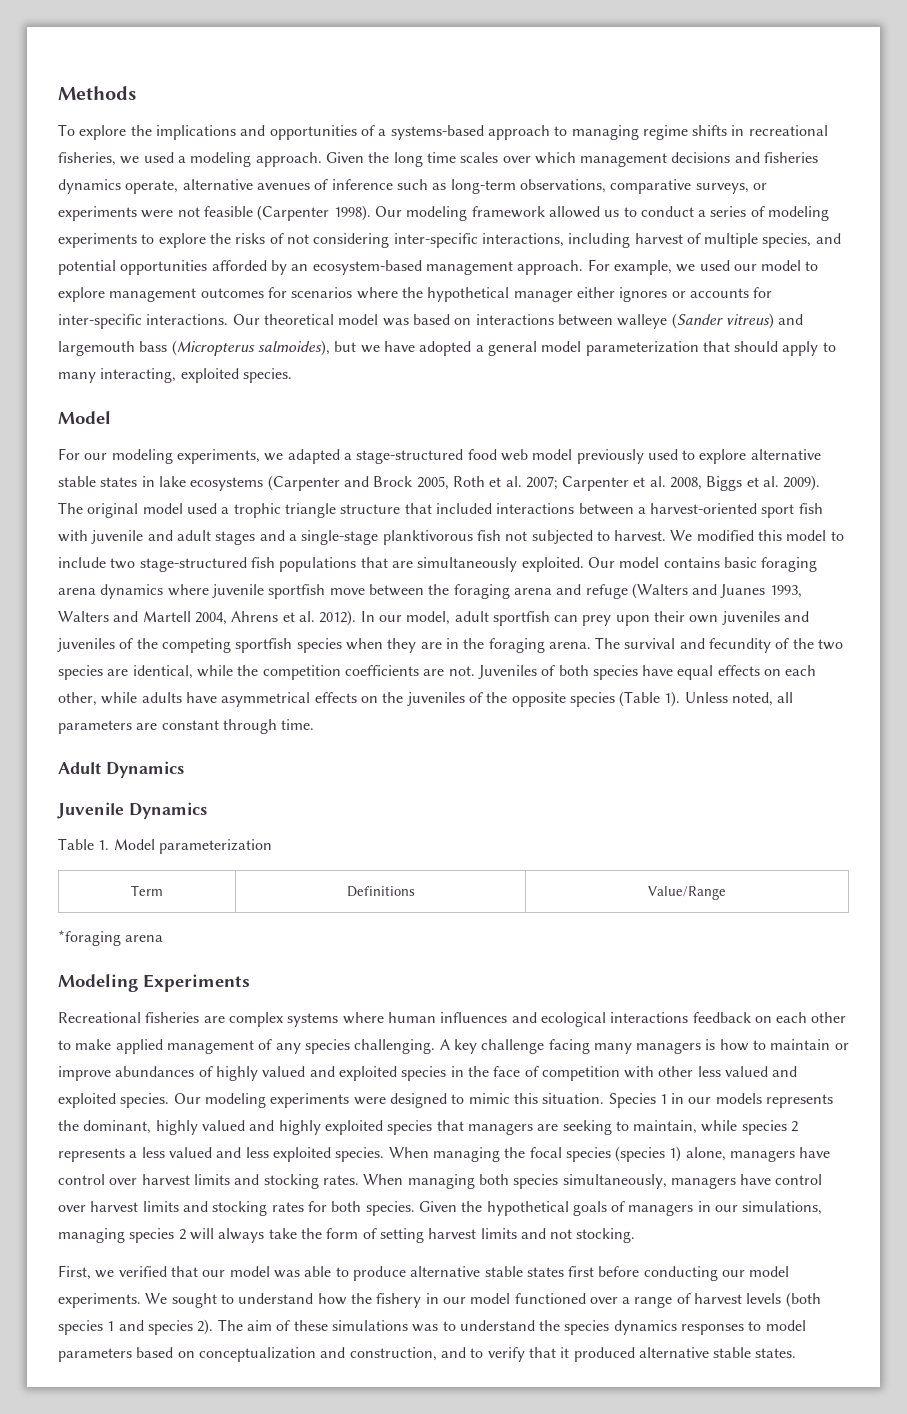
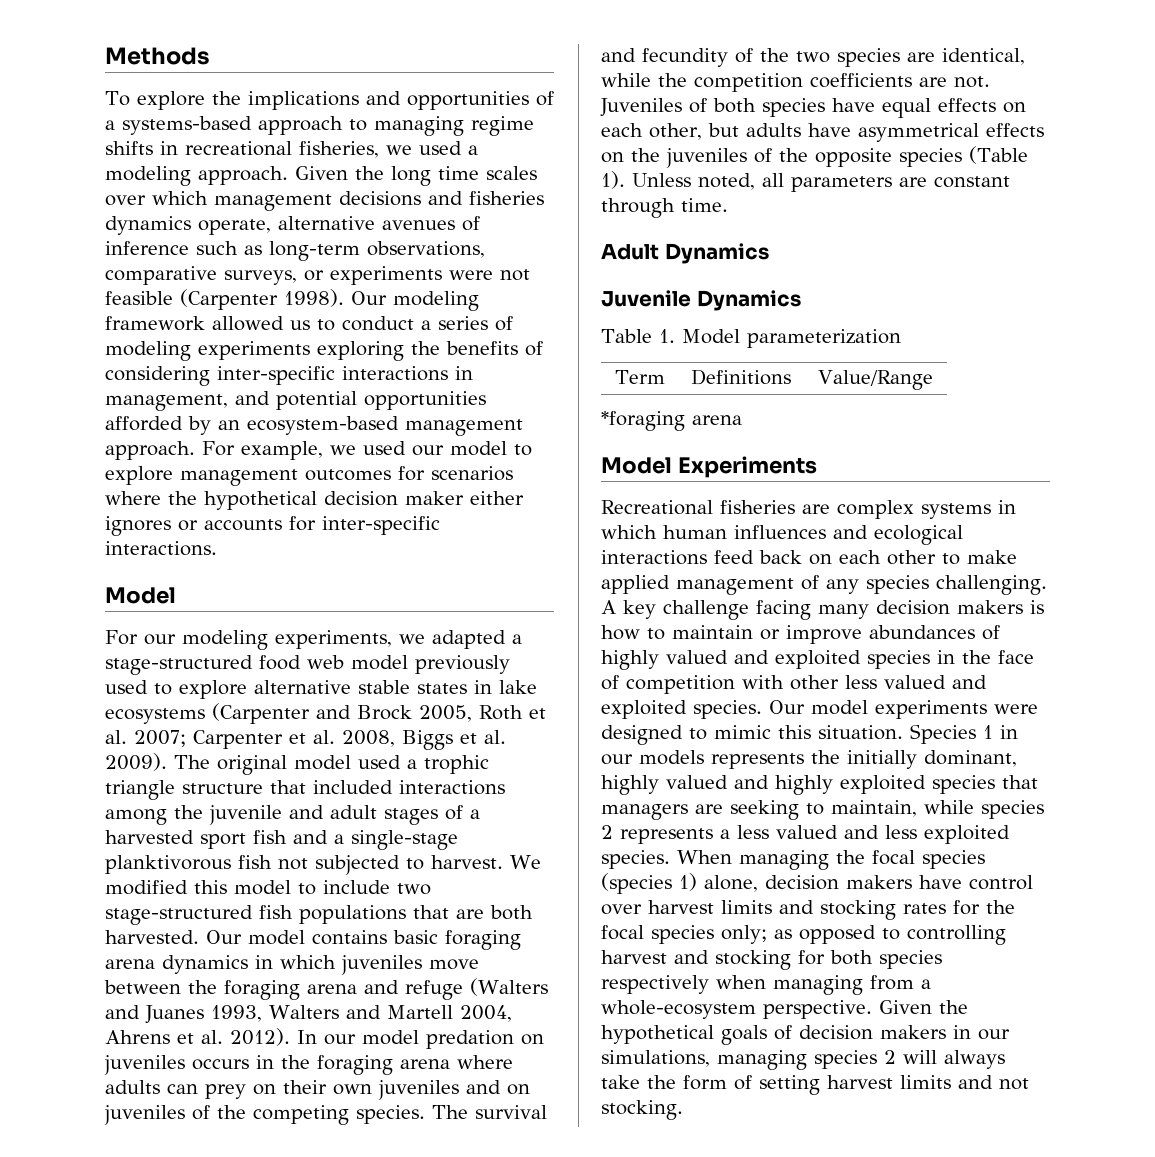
[141,233,812,248] to explore the risks of not considering inter-specific interactions, including harvest of multiple species, -> [317,341,543,361] [105,366,473,386] [105,394,228,411] exploring the benefits of considering inter-specific interactions in management,
[513,290,573,302] manager -> [324,491,464,506] decision maker
[232,313,804,329] [58,340,836,356] [58,368,292,383] Our theoretical model was based on interactions between walleye (Sander vitreus) and largemouth bass (Micropterus salmoides), but we have adopted a general model parameterization that should apply to many interacting, exploited species. -> (217, 548) none
[578,503,823,518] [58,530,256,545] between a harvest-oriented sport fish with juvenile and adult stages -> [105,805,480,825] [105,830,287,849] among the juvenile and adult stages of a harvested sport fish
[417,557,584,572] simultaneously exploited. -> [490,905,533,920] [105,930,199,944] both harvested.
[167,584,326,599] where juvenile sportfish -> [255,955,422,975] in which juveniles
[406,611,550,626] model, adult sportfish -> [362,1030,544,1049] [104,1055,513,1075] [105,1080,160,1094] model predation on juveniles occurs in the foraging arena where adults
[615,615,650,626] upon -> [253,1084,276,1095] on
(810, 616) none -> [507,1084,530,1095] on
[235,638,591,653] sportfish species when they are in the foraging arena. -> [356,1105,425,1124] species.
[101,692,138,704] while -> [707,123,739,137] but
[58,974,138,992] Modeling -> [601,457,672,474] Model
[342,1012,384,1024] where -> [998,500,1016,514] [601,525,657,539] in which
[692,1012,751,1023] feedback -> [714,550,802,564] feed back
[636,1042,702,1054] managers -> [876,600,1023,615] decision makers
[204,1093,266,1108] modeling -> [811,700,868,715] model
(79, 1125) none -> [847,750,917,769] initially
[730,1147,831,1162] [58,1174,736,1189] managers have control over harvest limits and stocking rates. When managing both species simultaneously, managers -> [765,875,912,890] decision makers
[331,1201,415,1216] both species. -> [986,900,1015,914] [601,925,1006,945] [601,950,942,970] [601,975,931,995] [601,1000,872,1019] the focal species only; as opposed to controlling harvest and stocking for both species respectively when managing from a whole-ecosystem perspective.
[628,1204,694,1216] managers -> [799,1025,946,1040] decision makers
[58,1265,790,1281] [58,1292,821,1308] [58,1319,806,1335] [58,1347,797,1362] // First, we verified that our model was able to produce alternative stable states first before conducting our model experiments. We sought to understand how the fishery in our model functioned over a range of harvest levels (both species 1 and species 2). The aim of these simulations was to understand the species dynamics responses to model parameters based on conceptualization and construction, and to verify that it produced alternative stable states. -> (683, 1110) none

